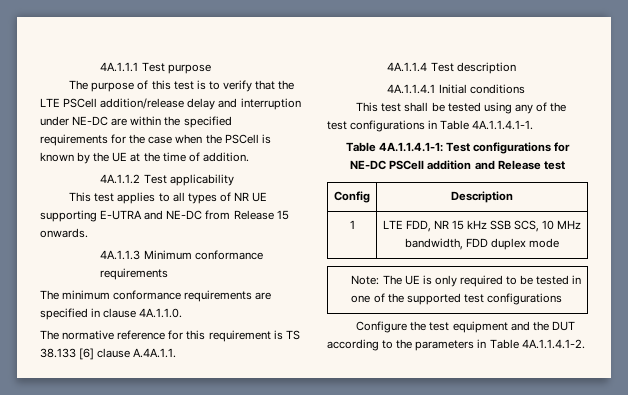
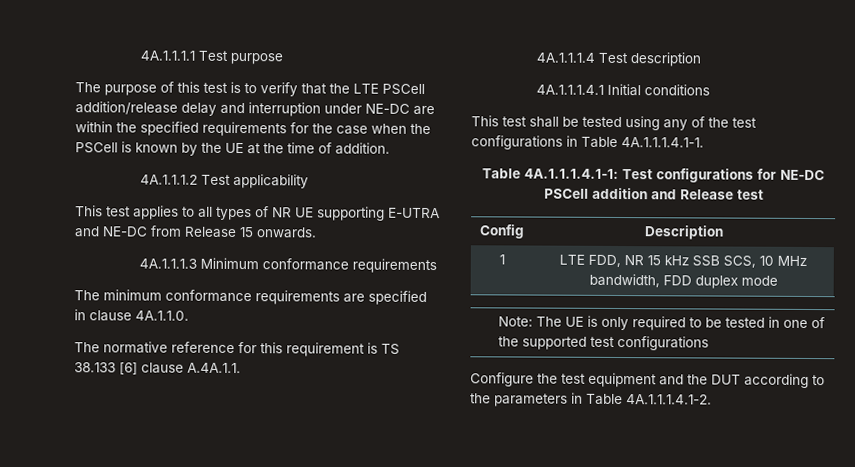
[100,62,139,72] 4A.1.1.1 -> [140,50,196,61] 4A.1.1.1.1
[100,174,141,184] 4A.1.1.2 -> [140,174,199,185] 4A.1.1.1.2
[100,250,141,260] 4A.1.1.3 -> [139,258,198,269] 4A.1.1.1.3
[387,62,428,72] 4A.1.1.4 -> [536,52,596,63] 4A.1.1.1.4
[387,84,436,94] 4A.1.1.4.1 -> [536,84,605,95] 4A.1.1.1.4.1
[472,120,534,130] [345,142,443,152] 4A.1.1.4.1-1. // Table 4A.1.1.4.1-1: -> [621,137,704,148] [482,168,619,179] 4A.1.1.1.4.1-1. // Table 4A.1.1.1.4.1-1:
[521,339,585,349] 4A.1.1.4.1-2. -> [626,394,712,405] 4A.1.1.1.4.1-2.

